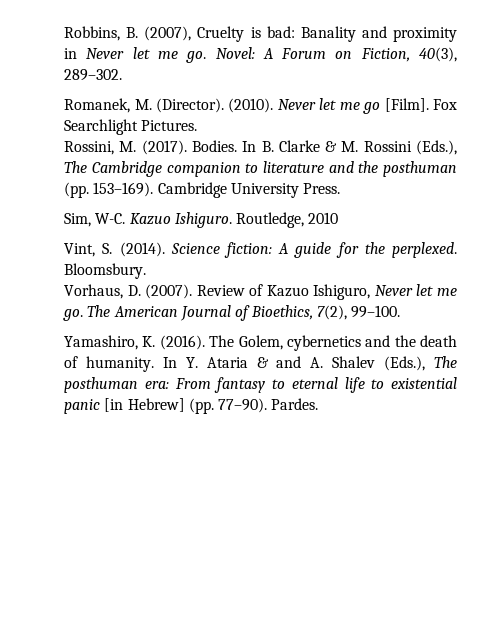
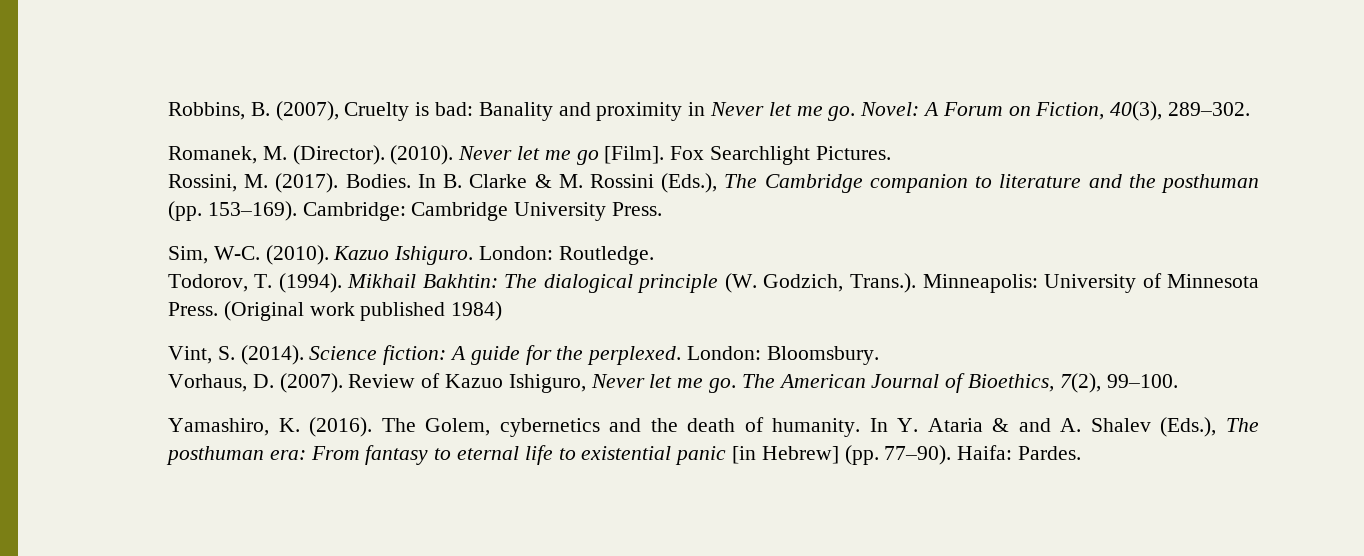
(154, 189) none -> [302,202,406,221] Cambridge:
(126, 218) none -> [265,245,329,265] (2010).
[235,212,339,228] Routledge, 2010 -> [478,246,654,265] [167,273,1259,293] [167,301,503,321] London: Routledge. // Todorov, T. (1994). Mikhail Bakhtin: The dialogical principle (W. Godzich, Trans.). Minneapolis: University of Minnesota Press. (Original work published 1984)
(457, 250) none -> [687,346,762,360] London:
(267, 405) none -> [957,445,1013,460] Haifa:

